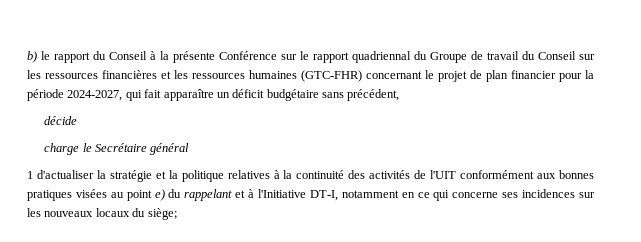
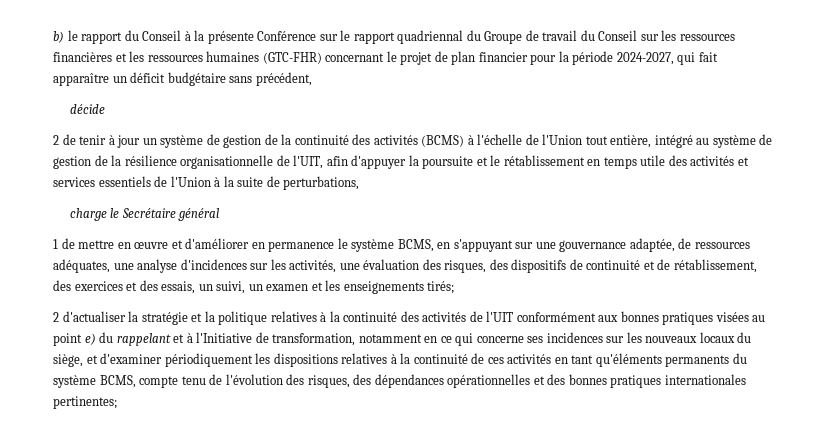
(78, 120) none -> [53,134,773,148] [53,155,749,169] [53,176,360,190] // 2 de tenir à jour un système de gestion de la continuité des activités (BCMS) à l'échelle de l'Union tout entière, intégré au système de gestion de la résilience organisationnelle de l'UIT, afin d'appuyer la poursuite et le rétablissement en temps utile des activités et services essentiels de l'Union à la suite de perturbations,
(33, 175) none -> [61,238,750,252] [53,259,757,273] [53,280,455,294] [53,312,59,322] de mettre en œuvre et d'améliorer en permanence le système BCMS, en s'appuyant sur une gouvernance adaptée, de ressources adéquates, une analyse d'incidences sur les activités, une évaluation des risques, des dispositifs de continuité et de rétablissement, des exercices et des essais, un suivi, un examen et les enseignements tirés; // 2
[309,190,338,201] DT-I, -> [255,332,356,346] de transformation,
[147,208,177,220] siège; -> [53,353,747,367] [53,374,746,388] [53,396,117,409] siège, et d'examiner périodiquement les dispositions relatives à la continuité de ces activités en tant qu'éléments permanents du système BCMS, compte tenu de l'évolution des risques, des dépendances opérationnelles et des bonnes pratiques internationales pertinentes;

